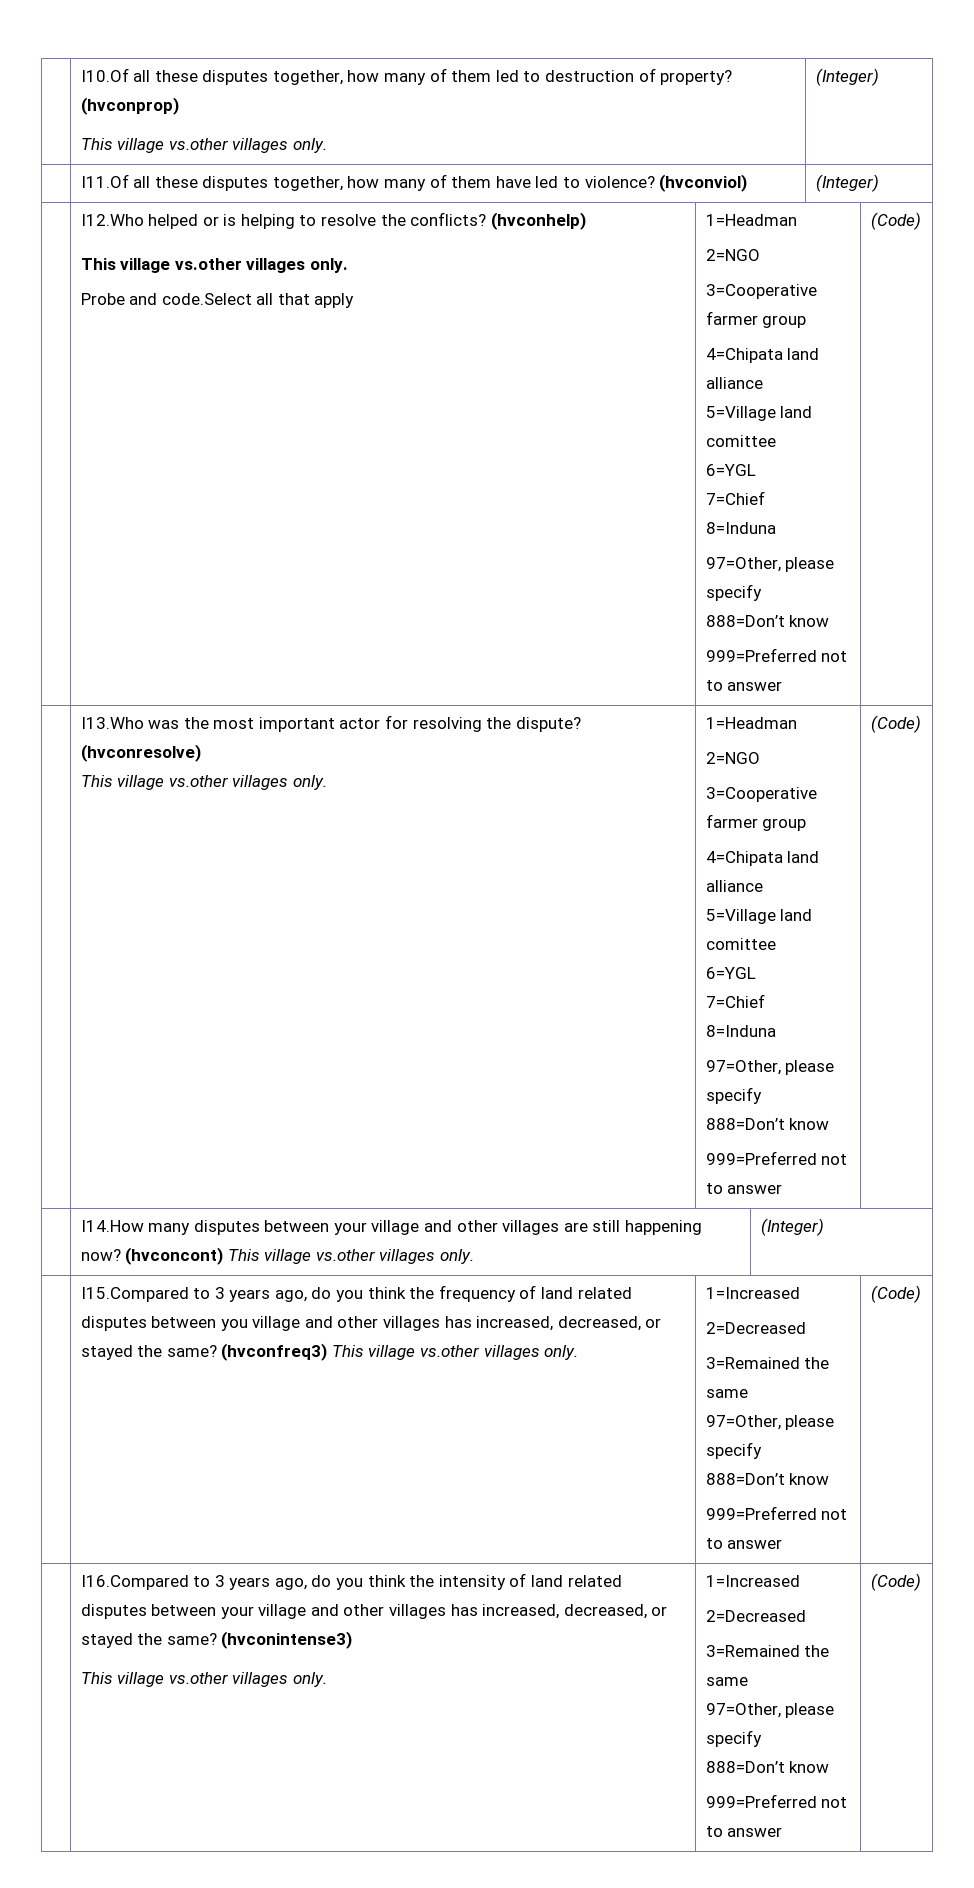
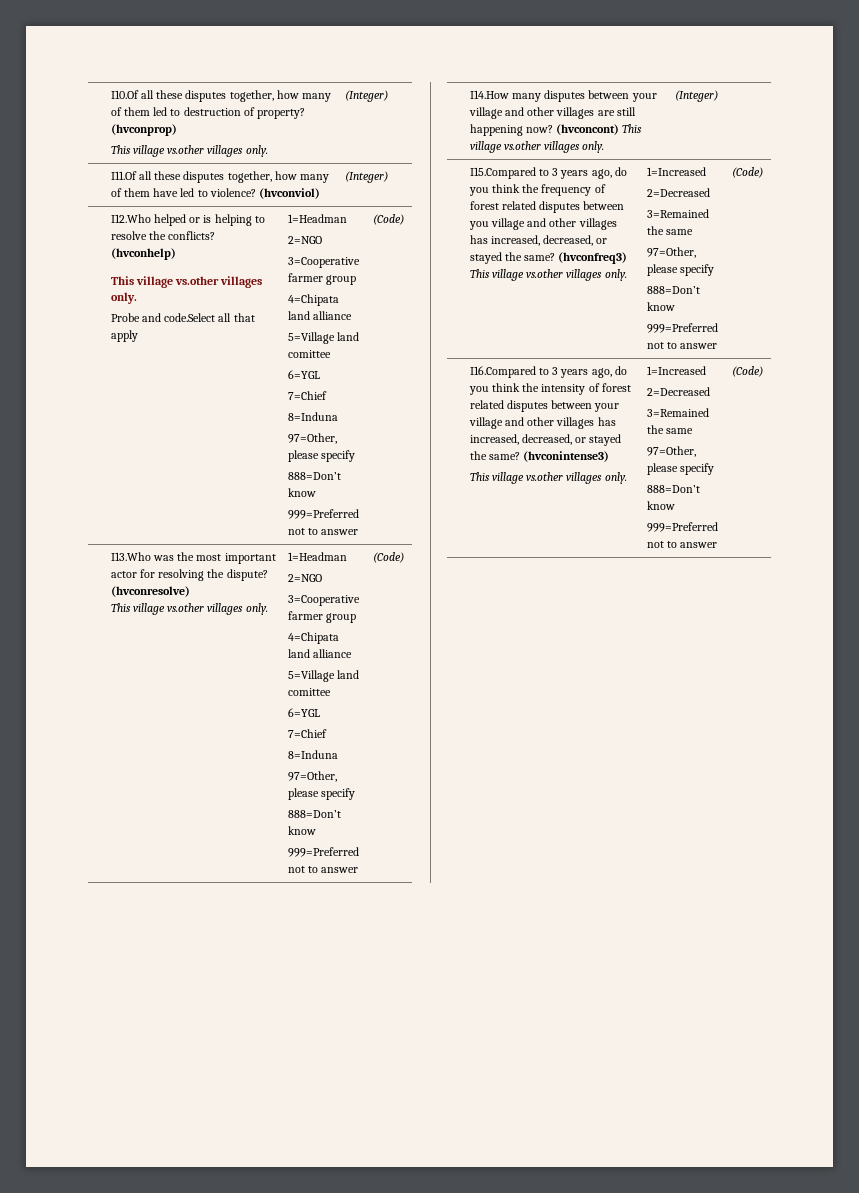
[540,1287,573,1299] land -> [469,201,499,210] forest
[530,1575,563,1587] land -> [601,383,631,392] forest

